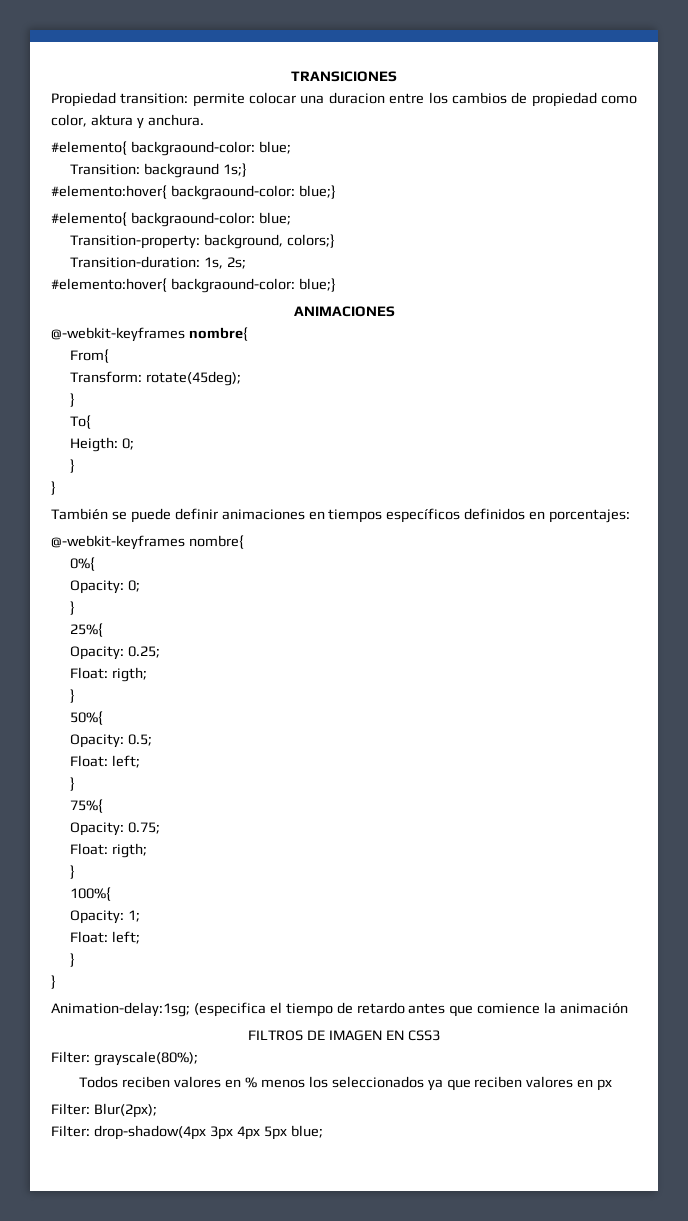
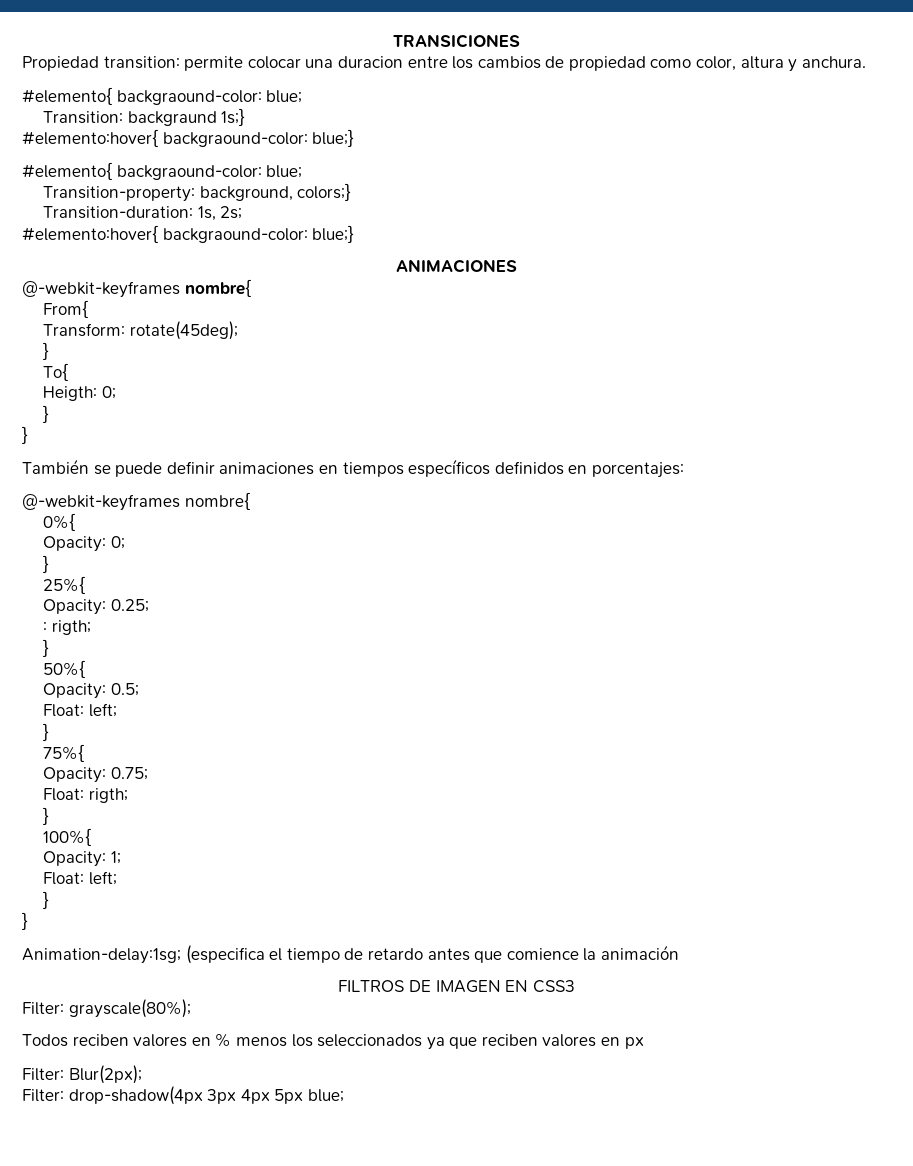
[90,114,133,126] aktura -> [740,56,784,69] altura
[69,667,108,679] Float: -> [43,622,48,632] :

